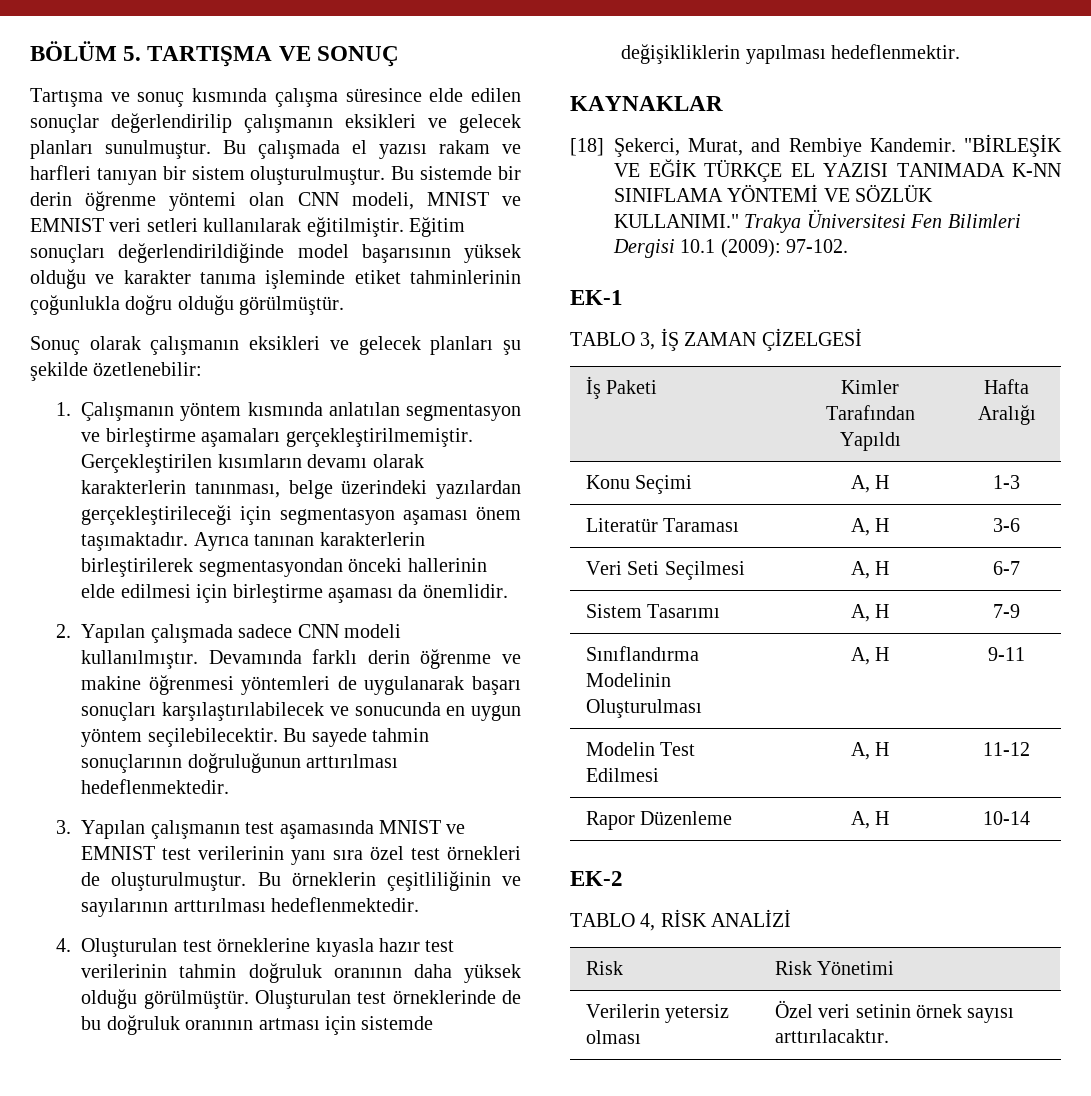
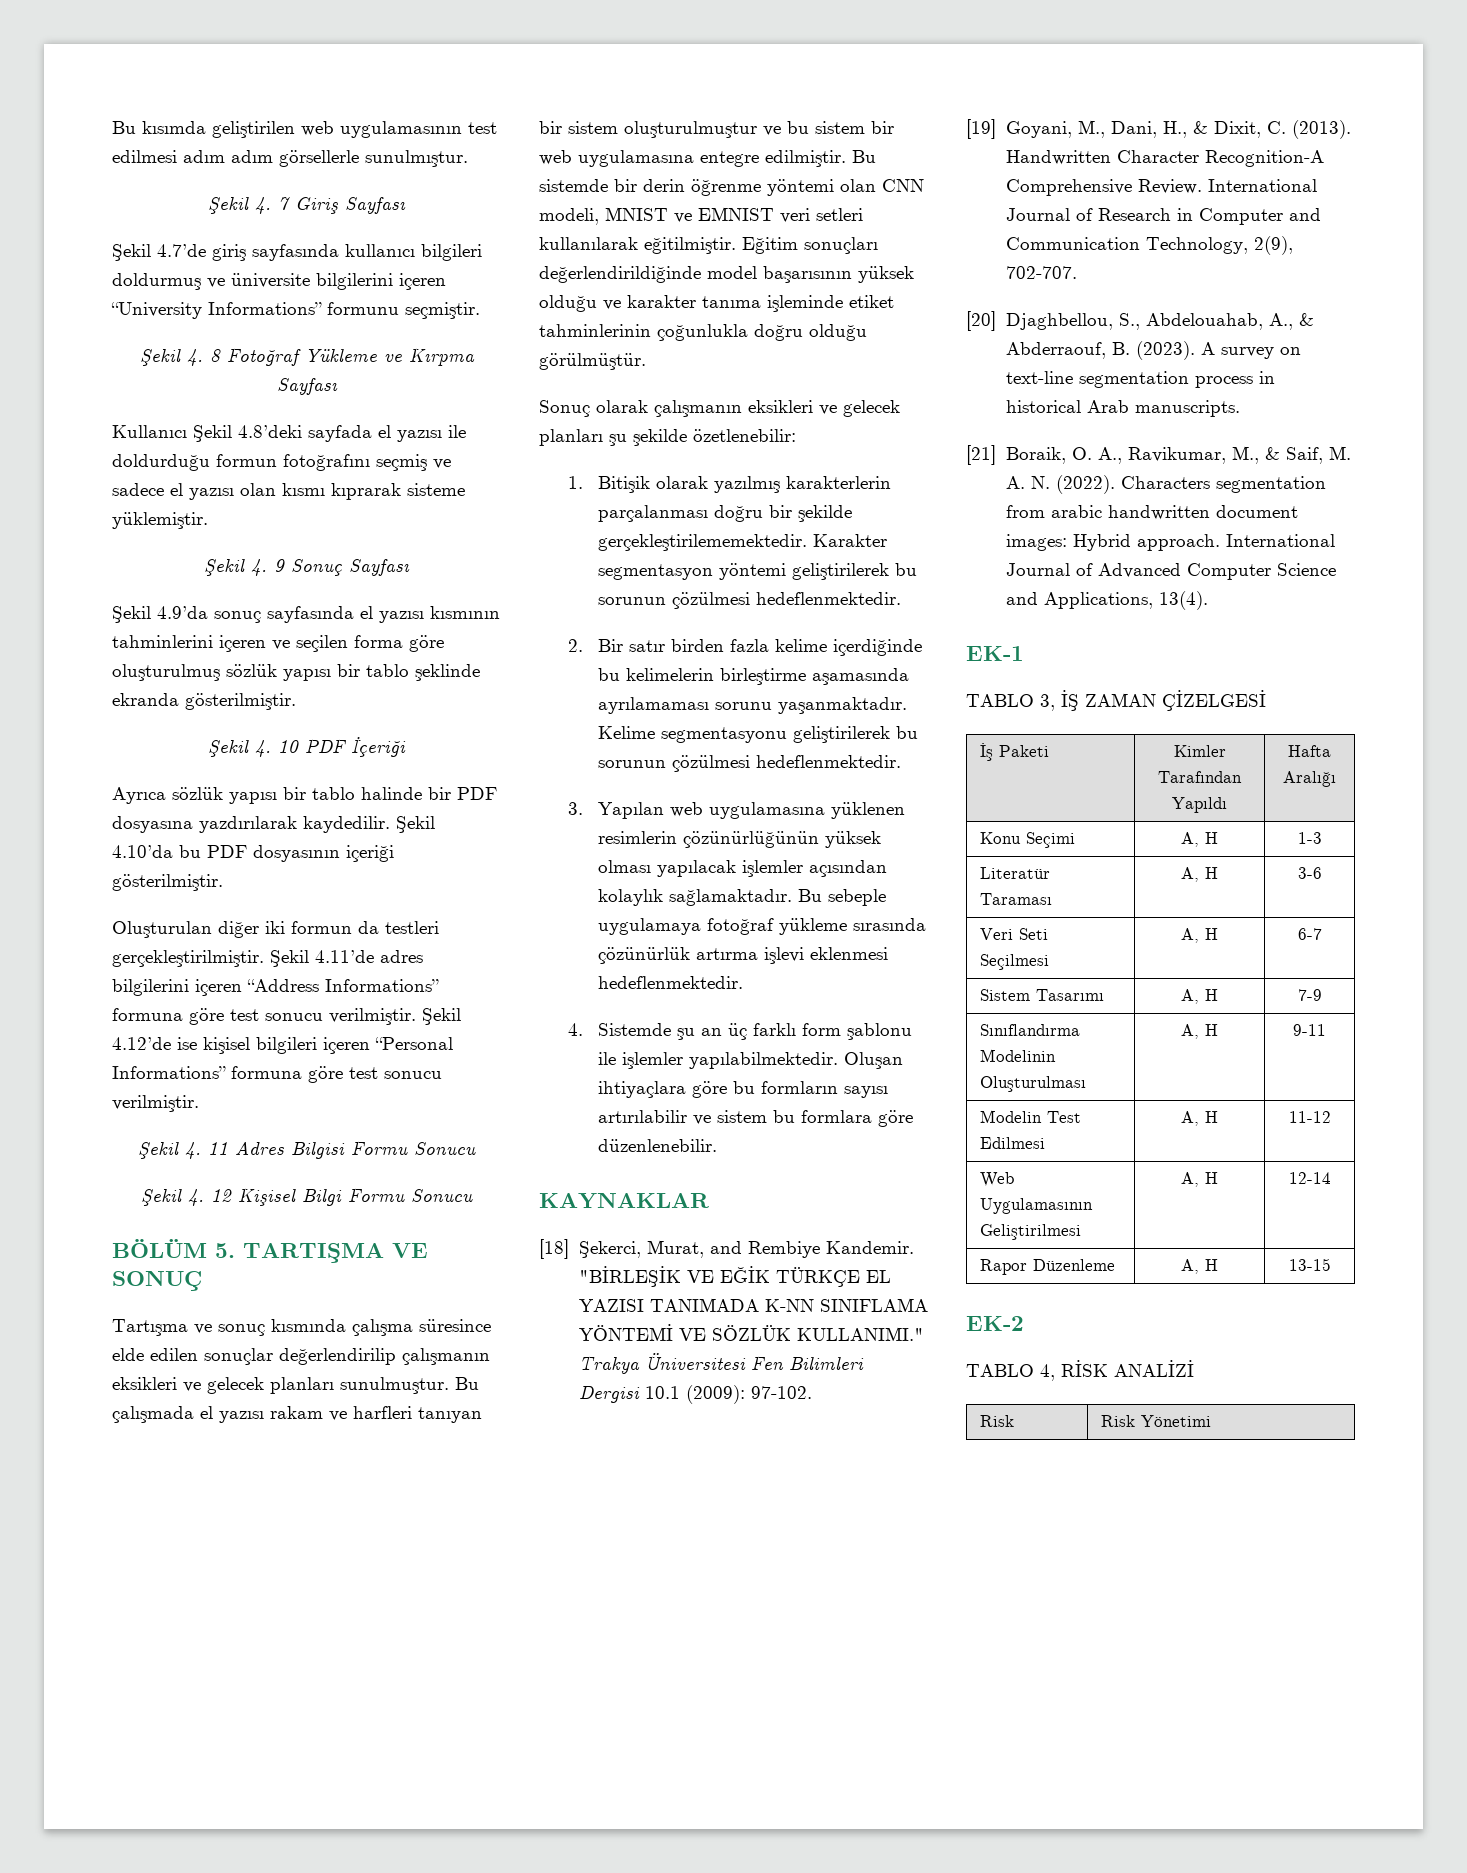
(30, 51) none -> [112,121,497,138] [112,150,468,167] [208,197,406,214] [112,244,482,261] [112,273,446,290] [111,302,480,319] [139,348,475,366] [276,378,338,395] [112,425,466,442] [112,454,451,471] [112,483,465,500] [112,512,208,529] [204,559,410,576] [112,606,500,623] [112,635,444,652] [112,664,480,681] [112,693,296,710] [208,737,406,757] [112,787,497,804] [112,816,435,833] [112,845,394,862] [112,874,223,891] [112,921,439,938] [112,950,423,967] [112,979,439,996] [112,1008,461,1025] [112,1037,453,1054] [112,1066,442,1083] [112,1095,199,1112] [138,1141,476,1159] [141,1188,473,1206] Bu kısımda geliştirilen web uygulamasının test edilmesi adım adım görsellerle sunulmıştur. // Şekil 4. 7 Giriş Sayfası // Şekil 4.7’de giriş sayfasında kullanıcı bilgileri doldurmuş ve üniversite bilgilerini içeren “University Informations” formunu seçmiştir. // Şekil 4. 8 Fotoğraf Yükleme ve Kırpma Sayfası // Kullanıcı Şekil 4.8’deki sayfada el yazısı ile doldurduğu formun fotoğrafını seçmiş ve sadece el yazısı olan kısmı kıprarak sisteme yüklemiştir. // Şekil 4. 9 Sonuç Sayfası // Şekil 4.9’da sonuç sayfasında el yazısı kısmının tahminlerini içeren ve seçilen forma göre oluşturulmuş sözlük yapısı bir tablo şeklinde ekranda gösterilmiştir. // Şekil 4. 10 PDF İçeriği // Ayrıca sözlük yapısı bir tablo halinde bir PDF dosyasına yazdırılarak kaydedilir. Şekil 4.10’da bu PDF dosyasının içeriği gösterilmiştir. // Oluşturulan diğer iki formun da testleri gerçekleştirilmiştir. Şekil 4.11’de adres bilgilerini içeren “Address Informations” formuna göre test sonucu verilmiştir. Şekil 4.12’de ise kişisel bilgileri içeren “Personal Informations” formuna göre test sonucu verilmiştir. // Şekil 4. 11 Adres Bilgisi Formu Sonucu // Şekil 4. 12 Kişisel Bilgi Formu Sonucu //
[250,166,386,185] oluşturulmuştur. -> [624,121,894,138] [539,150,846,167] oluşturulmuştur ve bu sistem bir web uygulamasına entegre edilmiştir.
[81,402,521,421] [81,428,473,447] [81,454,424,473] [81,480,521,499] [81,505,521,525] [81,532,425,551] [81,558,487,577] [81,584,508,603] [55,624,401,643] [81,649,522,669] [81,675,522,695] [81,702,522,721] [81,728,429,747] [81,753,399,773] [81,779,230,794] [55,820,466,839] [81,846,521,865] [81,871,521,891] [81,897,420,917] [55,938,455,957] [81,963,521,983] [81,989,521,1009] [81,1015,434,1035] [621,44,961,64] Çalışmanın yöntem kısmında anlatılan segmentasyon ve birleştirme aşamaları gerçekleştirilmemiştir. Gerçekleştirilen kısımların devamı olarak karakterlerin tanınması, belge üzerindeki yazılardan gerçekleştirileceği için segmentasyon aşaması önem taşımaktadır. Ayrıca tanınan karakterlerin birleştirilerek segmentasyondan önceki hallerinin elde edilmesi için birleştirme aşaması da önemlidir. // 2. Yapılan çalışmada sadece CNN modeli kullanılmıştır. Devamında farklı derin öğrenme ve makine öğrenmesi yöntemleri de uygulanarak başarı sonuçları karşılaştırılabilecek ve sonucunda en uygun yöntem seçilebilecektir. Bu sayede tahmin sonuçlarının doğruluğunun arttırılması hedeflenmektedir. // 3. Yapılan çalışmanın test aşamasında MNIST ve EMNIST test verilerinin yanı sıra özel test örnekleri de oluşturulmuştur. Bu örneklerin çeşitliliğinin ve sayılarının arttırılması hedeflenmektedir. // 4. Oluşturulan test örneklerine kıyasla hazır test verilerinin tahmin doğruluk oranının daha yüksek olduğu görülmüştür. Oluşturulan test örneklerinde de bu doğruluk oranının artması için sistemde değişikliklerin yapılması hedeflenmektir. -> [597,476,891,493] [597,505,852,522] [597,534,887,551] [597,563,917,580] [597,592,901,609] [568,639,922,656] [597,668,909,685] [597,697,907,714] [597,726,918,743] [597,755,901,772] [568,802,905,819] [597,831,881,848] [597,860,887,877] [597,889,886,906] [597,918,926,935] [597,947,888,964] [597,976,743,989] [568,1023,912,1040] [597,1052,903,1069] [597,1081,888,1098] [597,1110,913,1127] [597,1139,717,1152] Bitişik olarak yazılmış karakterlerin parçalanması doğru bir şekilde gerçekleştirilememektedir. Karakter segmentasyon yöntemi geliştirilerek bu sorunun çözülmesi hedeflenmektedir. // 2. Bir satır birden fazla kelime içerdiğinde bu kelimelerin birleştirme aşamasında ayrılamaması sorunu yaşanmaktadır. Kelime segmentasyonu geliştirilerek bu sorunun çözülmesi hedeflenmektedir. // 3. Yapılan web uygulamasına yüklenen resimlerin çözünürlüğünün yüksek olması yapılacak işlemler açısından kolaylık sağlamaktadır. Bu sebeple uygulamaya fotoğraf yükleme sırasında çözünürlük artırma işlevi eklenmesi hedeflenmektedir. // 4. Sistemde şu an üç farklı form şablonu ile işlemler yapılabilmektedir. Oluşan ihtiyaçlara göre bu formların sayısı artırılabilir ve sistem bu formlara göre düzenlenebilir.
(849, 246) none -> [966,119,1351,139] [1005,150,1324,167] [1005,179,1317,196] [1005,208,1321,225] [1005,236,1293,255] [1005,266,1077,279] [966,311,1314,331] [1005,341,1301,360] [1005,371,1275,388] [1005,400,1240,417] [966,445,1351,465] [1005,475,1326,494] [1005,505,1298,520] [1005,534,1335,551] [1005,563,1336,580] [1005,591,1208,610] // [19] Goyani, M., Dani, H., & Dixit, C. (2013). Handwritten Character Recognition-A Comprehensive Review. International Journal of Research in Computer and Communication Technology, 2(9), 702-707. // [20] Djaghbellou, S., Abdelouahab, A., & Abderraouf, B. (2023). A survey on text-line segmentation process in historical Arab manuscripts. // [21] Boraik, O. A., Ravikumar, M., & Saif, M. A. N. (2022). Characters segmentation from arabic handwritten document images: Hybrid approach. International Journal of Advanced Computer Science and Applications, 13(4).
(1030, 749) none -> [980,1172,1015,1187] [980,1198,1094,1214] [980,1224,1082,1240] [1181,1172,1218,1187] [1288,1172,1331,1184] // Web Uygulamasının Geliştirilmesi | A, H | 12-14
[983,811,1030,825] 10-14 -> [1288,1258,1331,1271] 13-15
[585,1004,730,1023] [585,1030,641,1044] [774,1000,1015,1023] [774,1029,889,1043] // Verilerin yetersiz olması | Özel veri setinin örnek sayısı arttırılacaktır. -> (1212, 1421) none

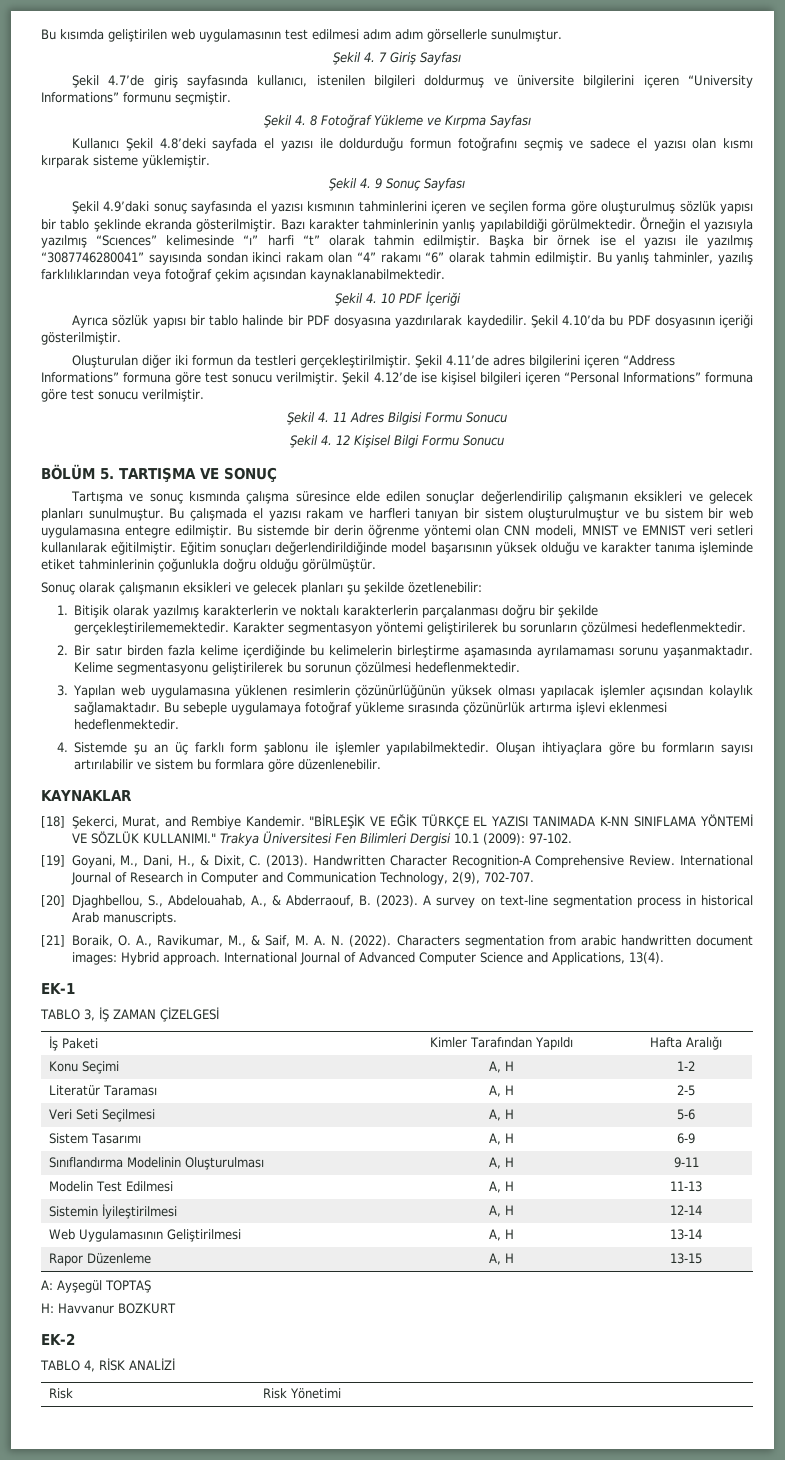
[345,244,415,257] kullanıcı -> [257,75,365,87] kullanıcı, istenilen
[331,483,401,500] kıprarak -> [41,155,89,168] kırparak
[157,606,208,619] 4.9’da -> [103,201,150,212] 4.9’daki
(296, 701) none -> [280,217,753,232] [41,235,753,248] [41,252,754,265] [41,268,445,282] Bazı karakter tahminlerinin yanlış yapılabildiği görülmektedir. Örneğin el yazısıyla yazılmış “Scıences” kelimesinde “ı” harfi “t” olarak tahmin edilmiştir. Başka bir örnek ise el yazısı ile yazılmış “3087746280041” sayısında sondan ikinci rakam olan “4” rakamı “6” olarak tahmin edilmiştir. Bu yanlış tahminler, yazılış farklılıklarından veya fotoğraf çekim açısından kaynaklanabilmektedir.
(891, 482) none -> [282,605,419,616] ve noktalı karakterlerin
[597,597,666,605] sorunun -> [520,622,578,633] sorunların
[1297,832,1322,844] 1-3 -> [677,1061,695,1071] 1-2
[1297,867,1322,879] 3-6 -> [677,1085,695,1096] 2-5
[1297,928,1322,940] 6-7 -> [677,1109,695,1120] 5-6
[1297,989,1322,1001] 7-9 -> [677,1133,695,1144] 6-9
[1288,1111,1331,1123] 11-12 -> [670,1181,702,1192] [49,1204,178,1219] [489,1205,514,1217] [670,1205,702,1215] 11-13 // Sistemin İyileştirilmesi | A, H | 12-14
[1288,1172,1331,1184] 12-14 -> [670,1229,702,1240] 13-14
(1331, 1264) none -> [41,1280,151,1293] [41,1303,176,1314] // A: Ayşegül TOPTAŞ // H: Havvanur BOZKURT

